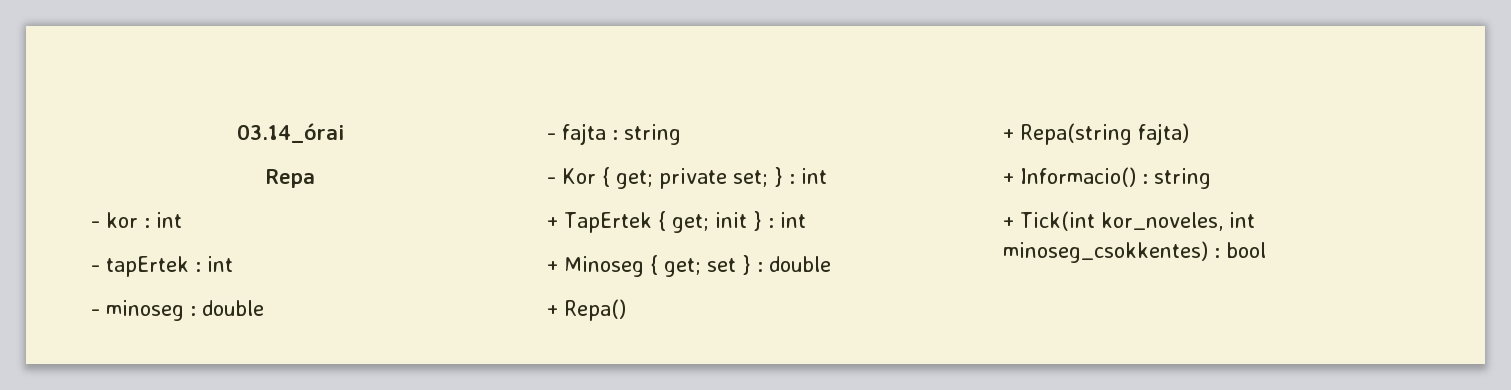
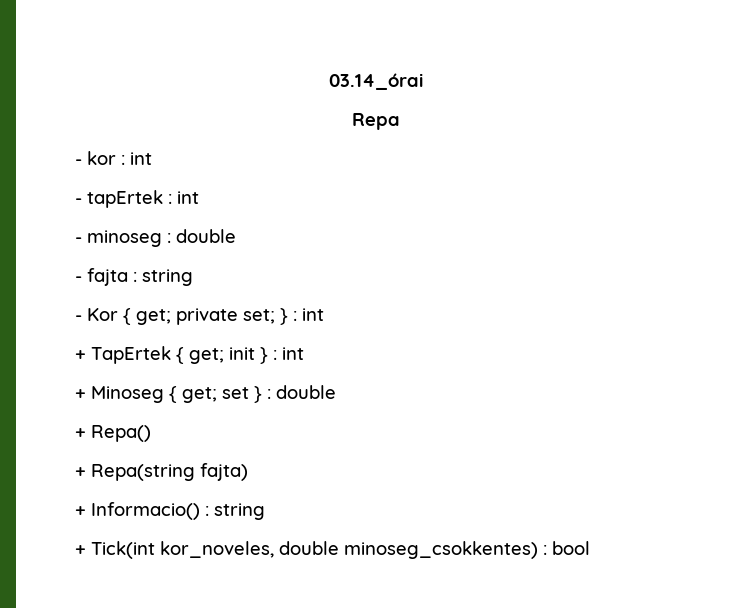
[1229,212,1255,228] int -> [279,541,339,555] double

